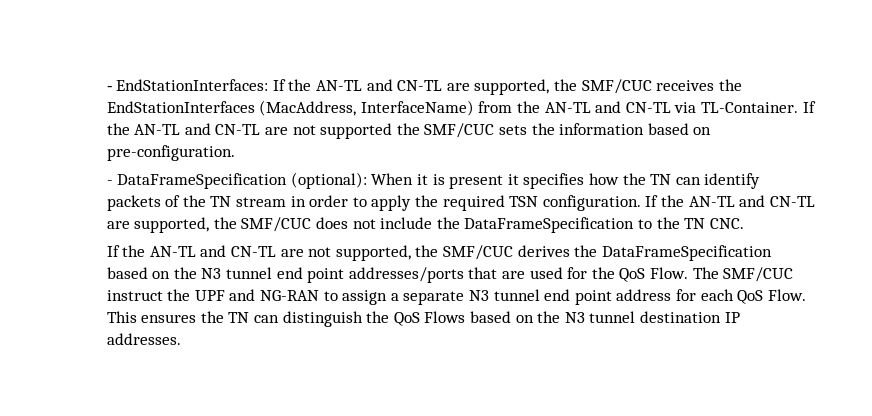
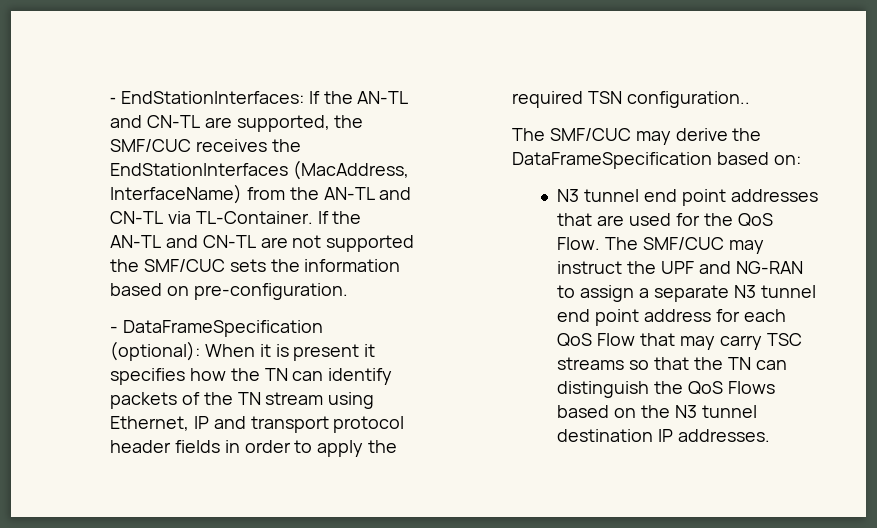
(287, 202) none -> [328,392,375,409] [110,416,405,433] [110,440,220,453] using Ethernet, IP and transport protocol header fields
[542,195,815,211] [106,217,744,233] [106,245,570,261] configuration. If the AN-TL and CN-TL are supported, the SMF/CUC does not include the DataFrameSpecification to the TN CNC. // If the AN-TL and CN-TL are not supported, the SMF/CUC derives -> [626,91,750,108] [512,128,728,145] configuration.. // The SMF/CUC may derive
[152,267,464,283] on the N3 tunnel end point addresses/ports -> [773,155,801,165] [557,189,818,206] on: // N3 tunnel end point addresses
(794, 274) none -> [728,240,764,254] may
[767,289,806,301] [106,311,197,323] Flow. This ensures -> [597,333,802,350] [557,357,690,370] Flow that may carry TSC streams so that

